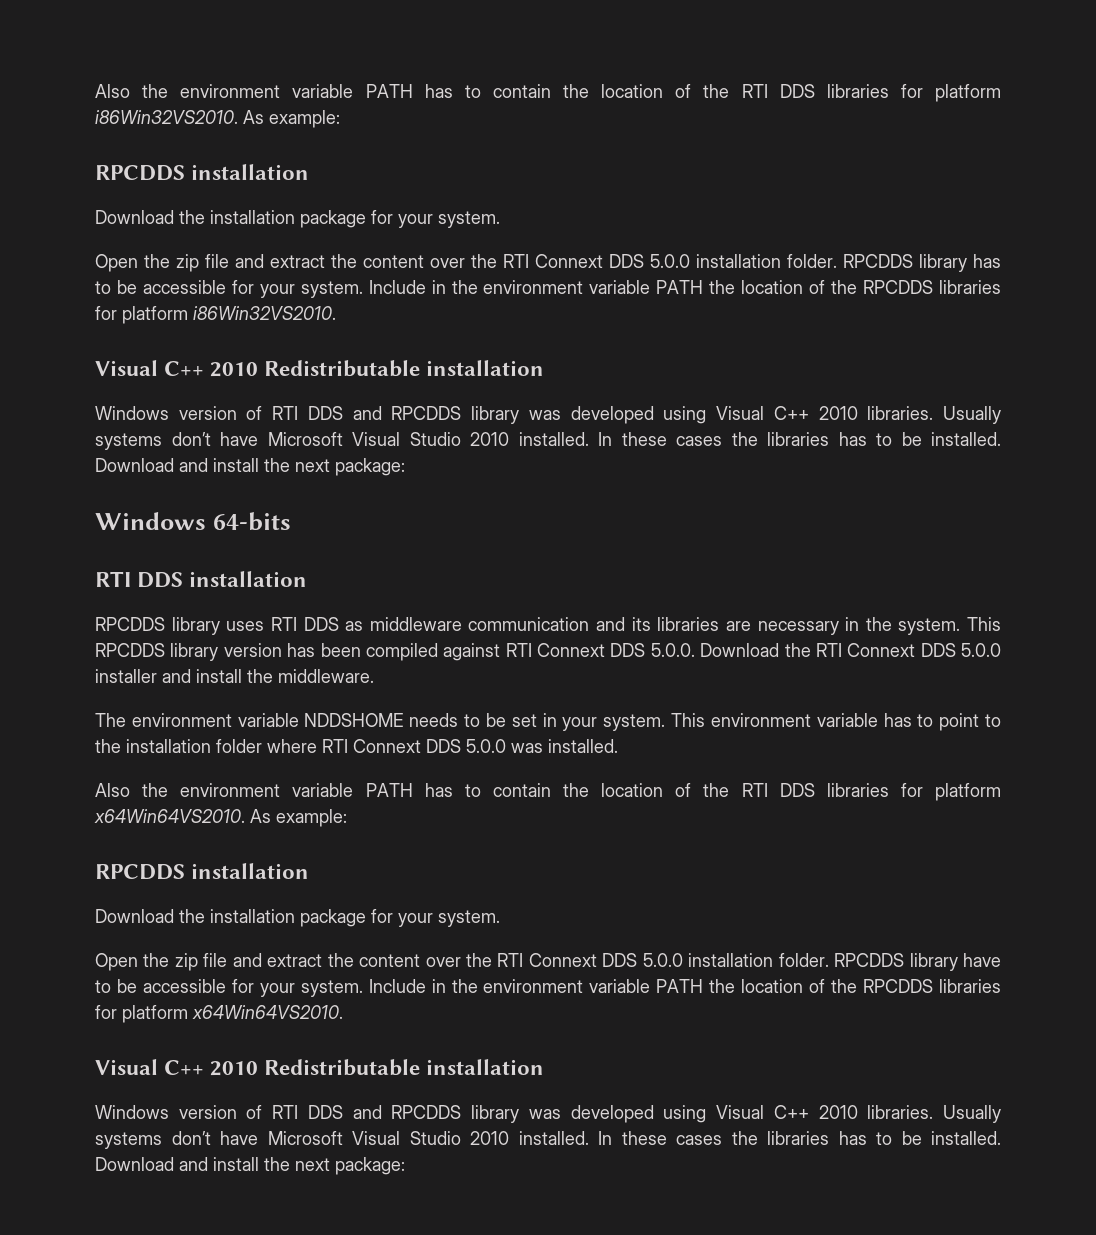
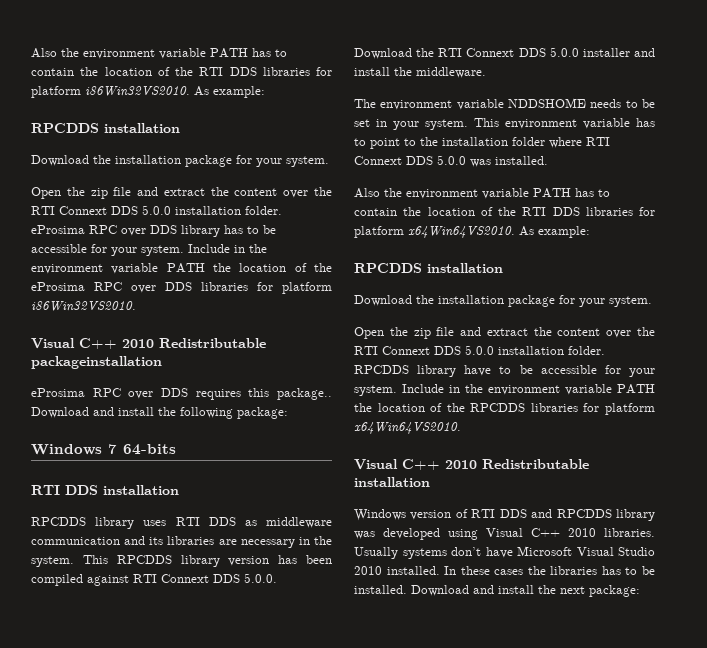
[843,254,913,268] RPCDDS -> [31,225,177,236] eProsima RPC over DDS
[863,280,934,294] RPCDDS -> [31,282,192,293] eProsima RPC over DDS
[426,360,545,376] [95,406,1002,424] [95,432,1001,450] [95,458,330,472] installation // Windows version of RTI DDS and RPCDDS library was developed using Visual C++ 2010 libraries. Usually systems don’t have Microsoft Visual Studio 2010 installed. In these cases the libraries has to be installed. Download and install the next -> [31,356,162,369] [31,388,332,400] [31,407,233,419] packageinstallation // eProsima RPC over DDS requires this package.. Download and install the following
(206, 521) none -> [108,444,117,454] 7

